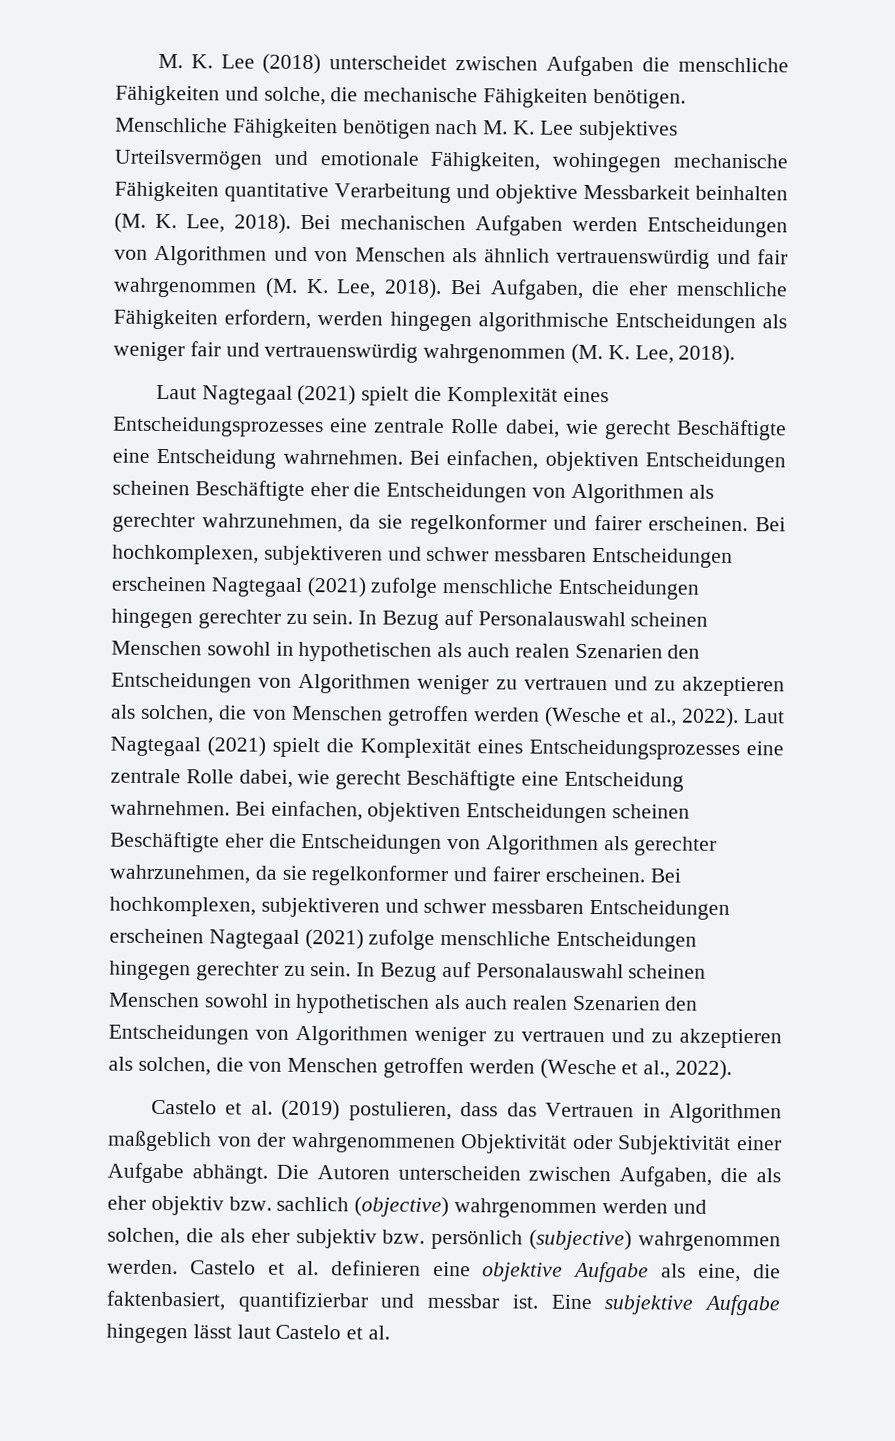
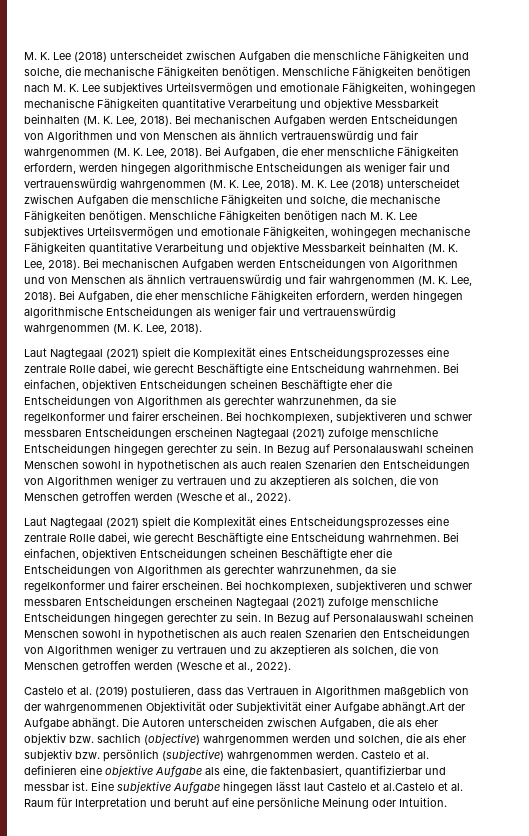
(736, 355) none -> [301,178,460,190] [24,194,440,206] [24,210,417,222] [24,226,470,238] [24,242,458,255] [24,258,458,270] [24,274,472,286] [24,290,463,302] [24,306,396,318] [24,324,202,334] M. K. Lee (2018) unterscheidet zwischen Aufgaben die menschliche Fähigkeiten und solche, die mechanische Fähigkeiten benötigen. Menschliche Fähigkeiten benötigen nach M. K. Lee subjektives Urteilsvermögen und emotionale Fähigkeiten, wohingegen mechanische Fähigkeiten quantitative Verarbeitung und objektive Messbarkeit beinhalten (M. K. Lee, 2018). Bei mechanischen Aufgaben werden Entscheidungen von Algorithmen und von Menschen als ähnlich vertrauenswürdig und fair wahrgenommen (M. K. Lee, 2018). Bei Aufgaben, die eher menschliche Fähigkeiten erfordern, werden hingegen algorithmische Entscheidungen als weniger fair und vertrauenswürdig wahrgenommen (M. K. Lee, 2018).
(739, 718) none -> (291, 498) //
(184, 1173) none -> [382,701,465,713] [24,718,69,729] abhängt.Art der Aufgabe
[368,1325,391,1340] al. -> [383,782,463,791] [24,797,447,810] al.Castelo et al. Raum für Interpretation und beruht auf eine persönliche Meinung oder Intuition.

